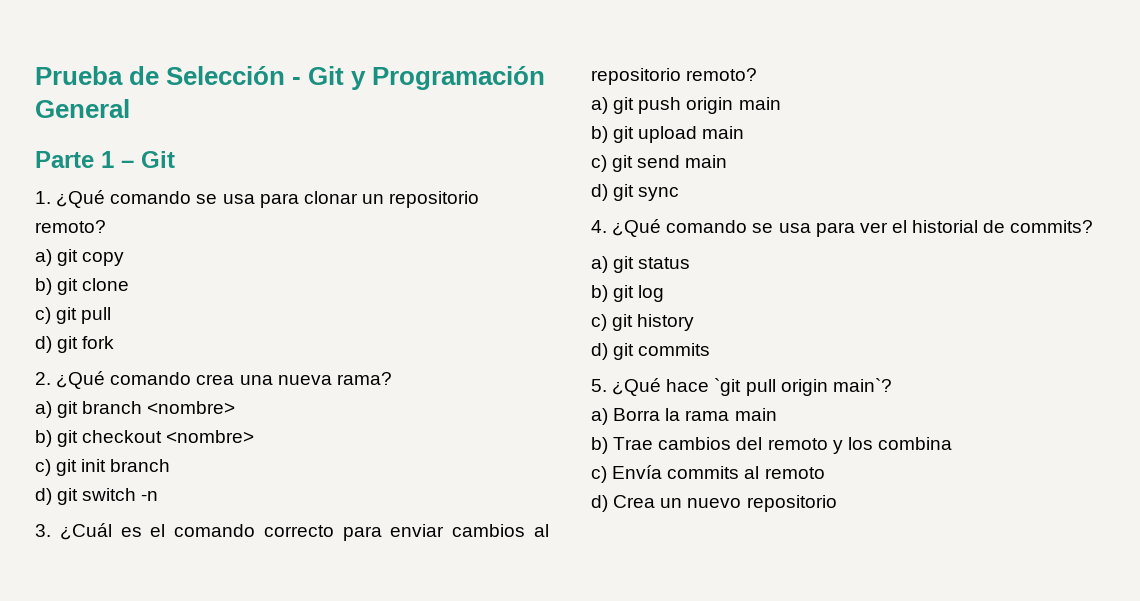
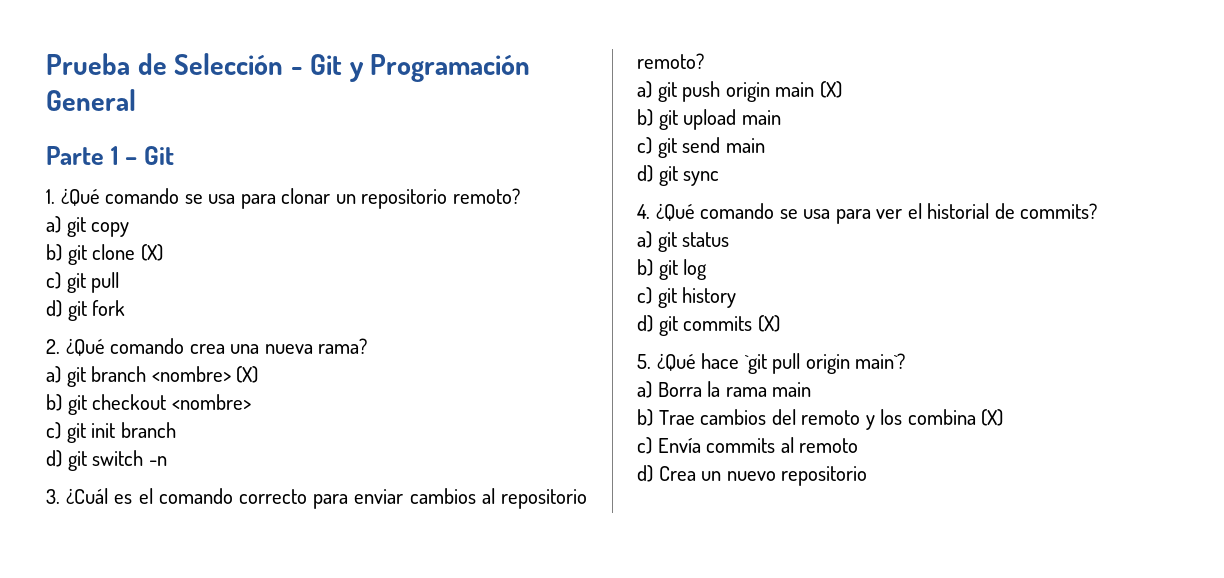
(130, 284) none -> [140,244,163,261] (X)
(236, 407) none -> [236,366,259,383] (X)
(781, 103) none -> [819,81,842,98] (X)
(711, 349) none -> [757,315,780,332] (X)
(952, 443) none -> [981,409,1004,426] (X)

